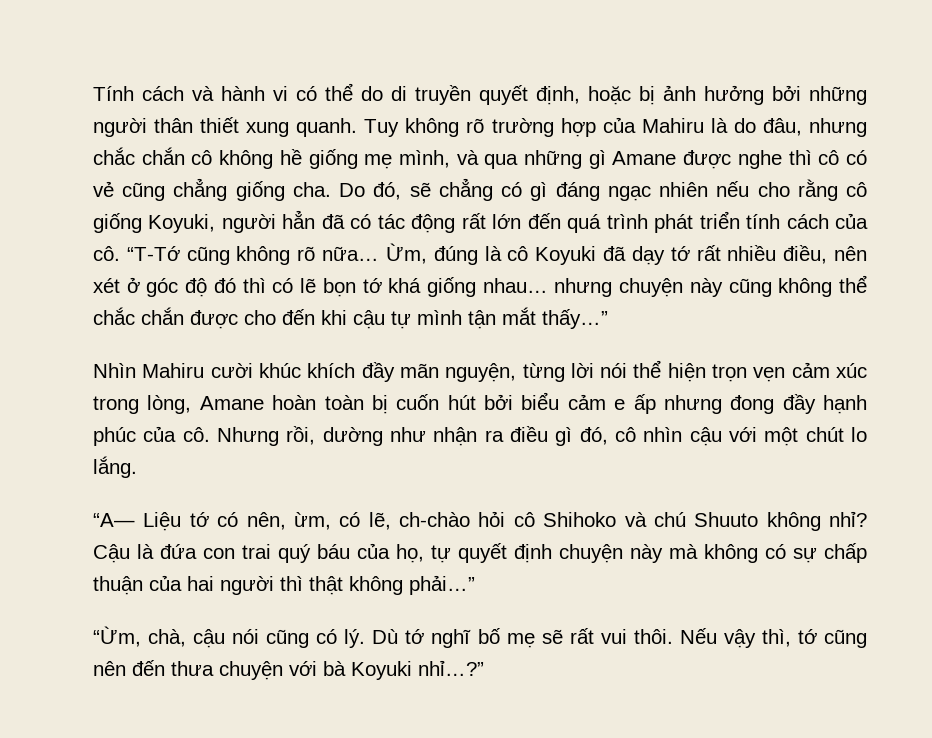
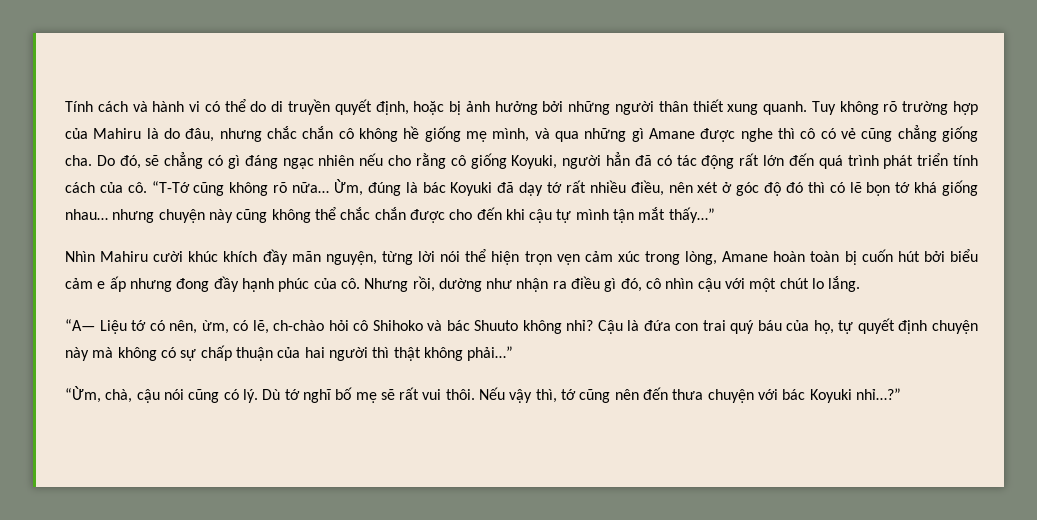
[507,246,529,261] cô -> [422,182,446,193] bác
[653,512,686,527] chú -> [446,320,470,331] bác
[323,661,346,676] bà -> [782,389,806,400] bác

